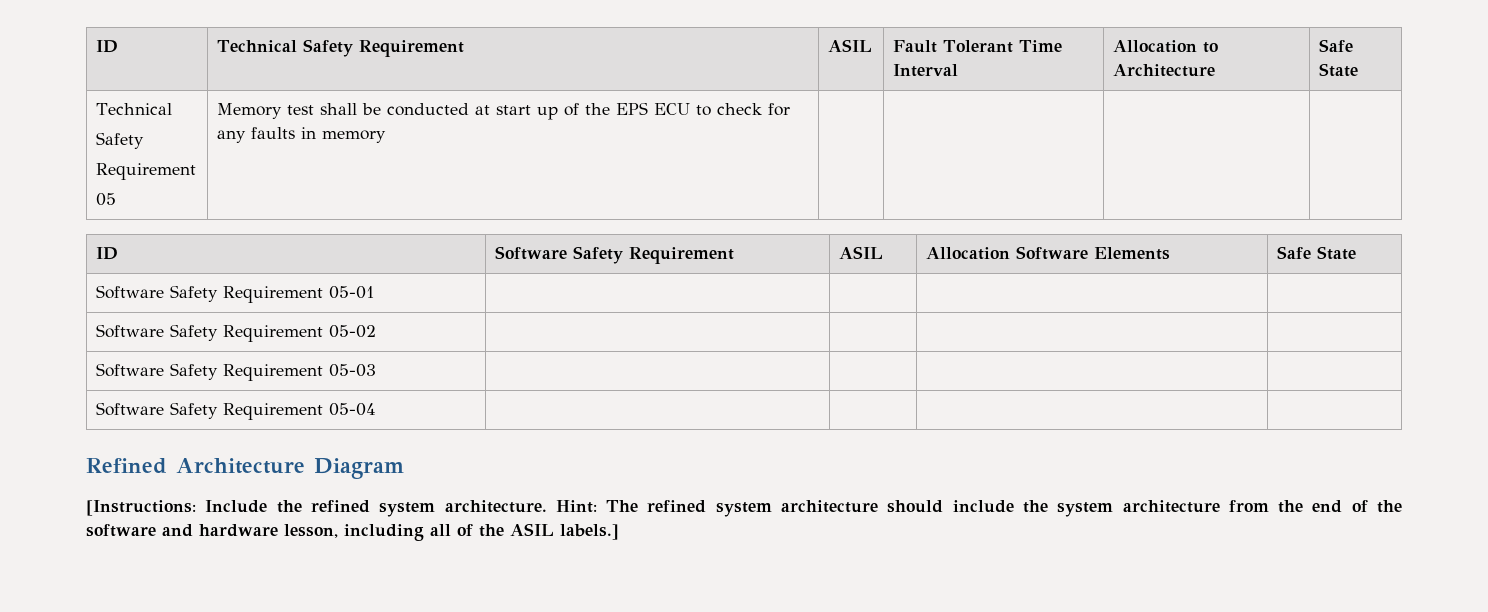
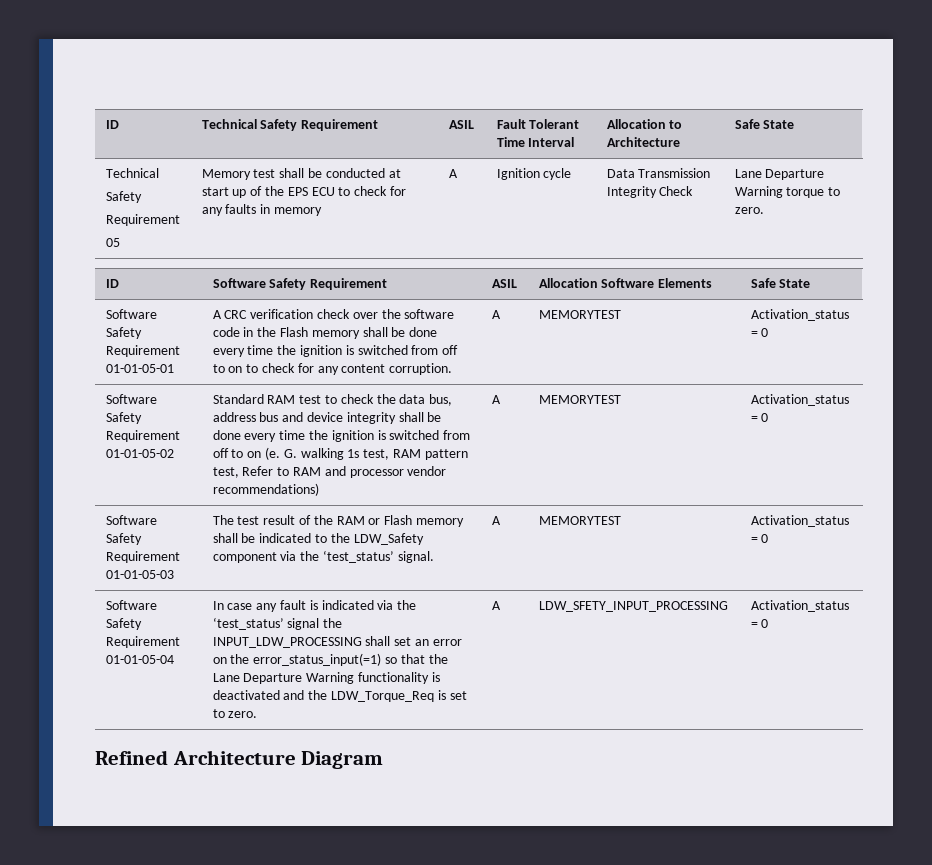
(387, 136) | | | -> [448,169,458,178] [496,168,572,180] [606,168,711,178] [606,186,694,198] [734,169,825,180] [734,186,841,198] [734,207,764,214] A | Ignition cycle | Data Transmission Integrity Check | Lane Departure Warning torque to zero.
[329,286,375,299] [96,324,377,342] [96,363,377,381] [96,402,377,420] [86,458,404,479] [86,500,1402,517] [86,523,619,541] 05-01 | | | | // Software Safety Requirement 05-02 | | | | // Software Safety Requirement 05-03 | | | | // Software Safety Requirement 05-04 | | | | // Refined Architecture Diagram // [Instructions: Include the refined system architecture. Hint: The refined system architecture should include the system architecture from the end of the software and hardware lesson, including all of the ASIL labels.] -> [105,364,174,373] [212,309,455,319] [212,327,438,339] [212,345,459,357] [212,363,453,375] [491,310,501,319] [538,310,621,319] [750,309,849,321] [750,328,769,337] [105,394,157,404] [105,412,142,424] [105,430,180,442] [105,449,174,458] [212,394,453,406] [212,412,442,424] [212,430,471,442] [212,447,468,460] [212,466,447,478] [212,483,319,496] [491,395,501,404] [538,395,621,404] [750,394,849,406] [750,413,769,422] [105,515,157,525] [105,533,142,545] [105,551,180,563] [105,570,174,579] [212,515,464,527] [212,533,424,545] [212,550,434,563] [491,516,501,525] [538,516,621,525] [750,515,849,527] [750,534,769,543] [105,600,157,610] [105,618,142,630] [105,636,180,648] [105,655,174,664] [212,600,417,612] [212,617,343,630] [212,636,462,648] [212,653,448,666] [212,672,440,684] [212,690,467,702] [212,709,258,718] [491,601,501,610] [538,601,728,612] [750,600,849,612] [750,619,769,628] [95,750,384,769] 01-01-05-01 | A CRC verification check over the software code in the Flash memory shall be done every time the ignition is switched from off to on to check for any content corruption. | A | MEMORYTEST | Activation_status = 0 // Software Safety Requirement 01-01-05-02 | Standard RAM test to check the data bus, address bus and device integrity shall be done every time the ignition is switched from off to on (e. G. walking 1s test, RAM pattern test, Refer to RAM and processor vendor recommendations) | A | MEMORYTEST | Activation_status = 0 // Software Safety Requirement 01-01-05-03 | The test result of the RAM or Flash memory shall be indicated to the LDW_Safety component via the ‘test_status’ signal. | A | MEMORYTEST | Activation_status = 0 // Software Safety Requirement 01-01-05-04 | In case any fault is indicated via the ‘test_status’ signal the INPUT_LDW_PROCESSING shall set an error on the error_status_input(=1) so that the Lane Departure Warning functionality is deactivated and the LDW_Torque_Req is set to zero. | A | LDW_SFETY_INPUT_PROCESSING | Activation_status = 0 // Refined Architecture Diagram

